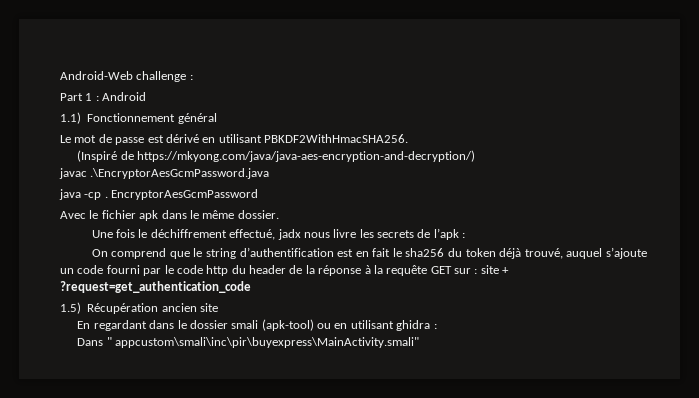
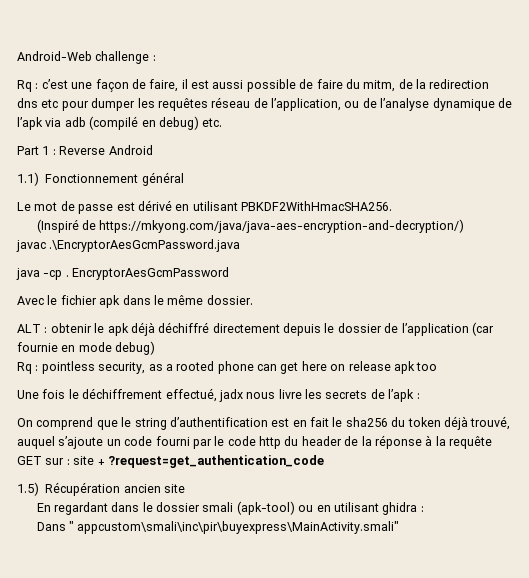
(193, 77) none -> [17,79,490,92] [17,97,512,111] [17,116,223,130] // Rq : c’est une façon de faire, il est aussi possible de faire du mitm, de la redirection dns etc pour dumper les requêtes réseau de l’application, ou de l’analyse dynamique de l’apk via adb (compilé en debug) etc.
(99, 98) none -> [59,146,106,155] Reverse
(279, 214) none -> [17,322,494,336] [17,341,156,355] [17,361,438,374] // ALT : obtenir le apk déjà déchiffré directement depuis le dossier de l’application (car fournie en mode debug) // Rq : pointless security, as a rooted phone can get here on release apk too

